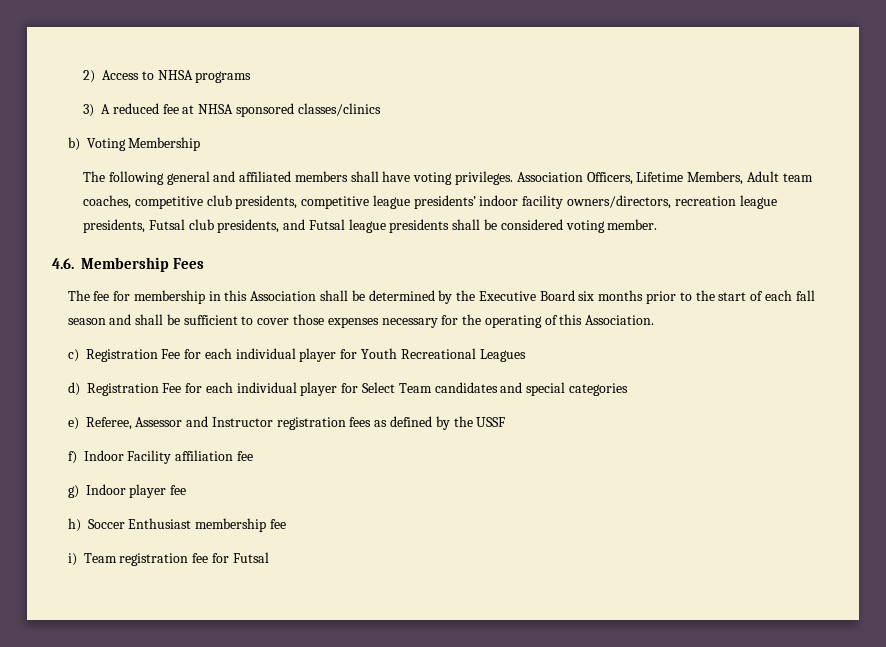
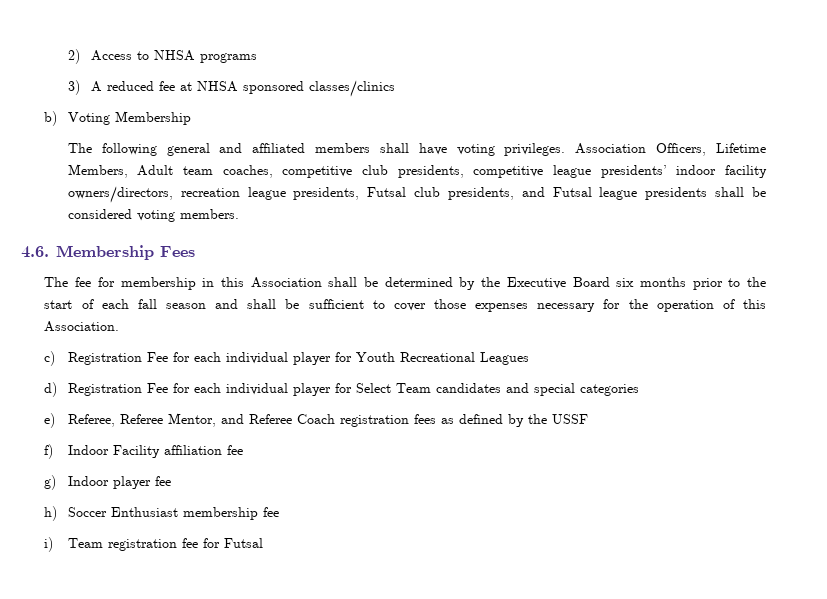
[607,219,658,230] member. -> [179,209,239,219] members.
[484,315,542,328] operating -> [656,300,714,312] operation
[135,416,273,427] Assessor and Instructor -> [119,413,335,427] Referee Mentor, and Referee Coach

